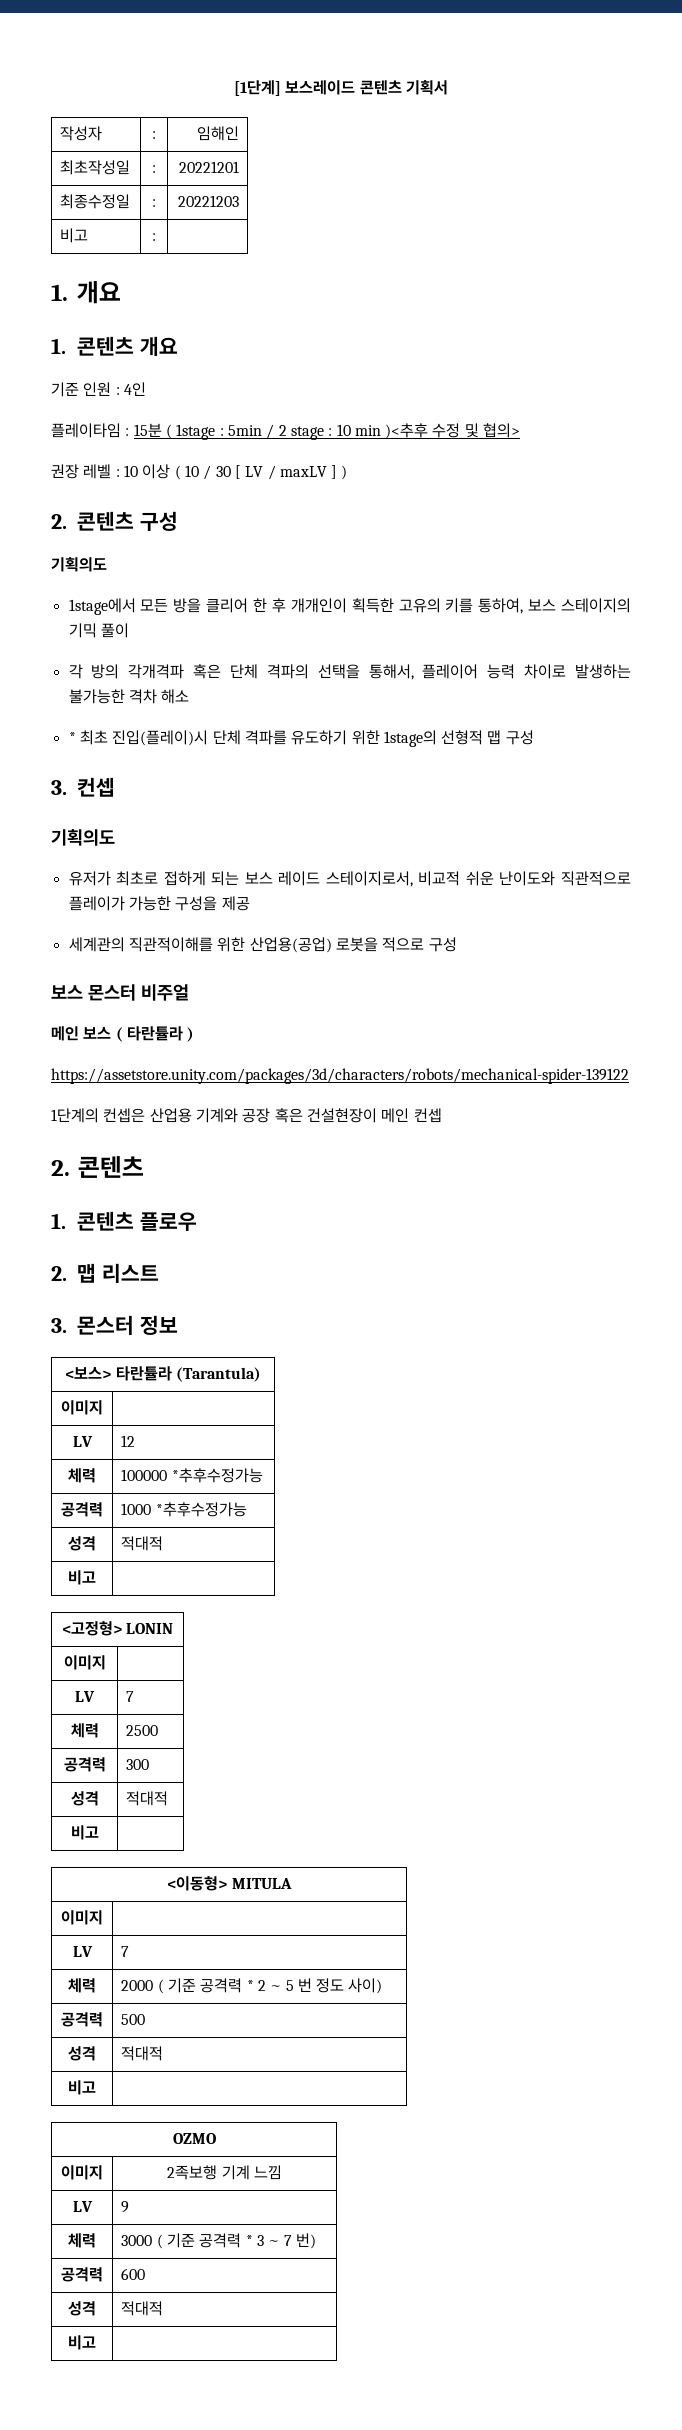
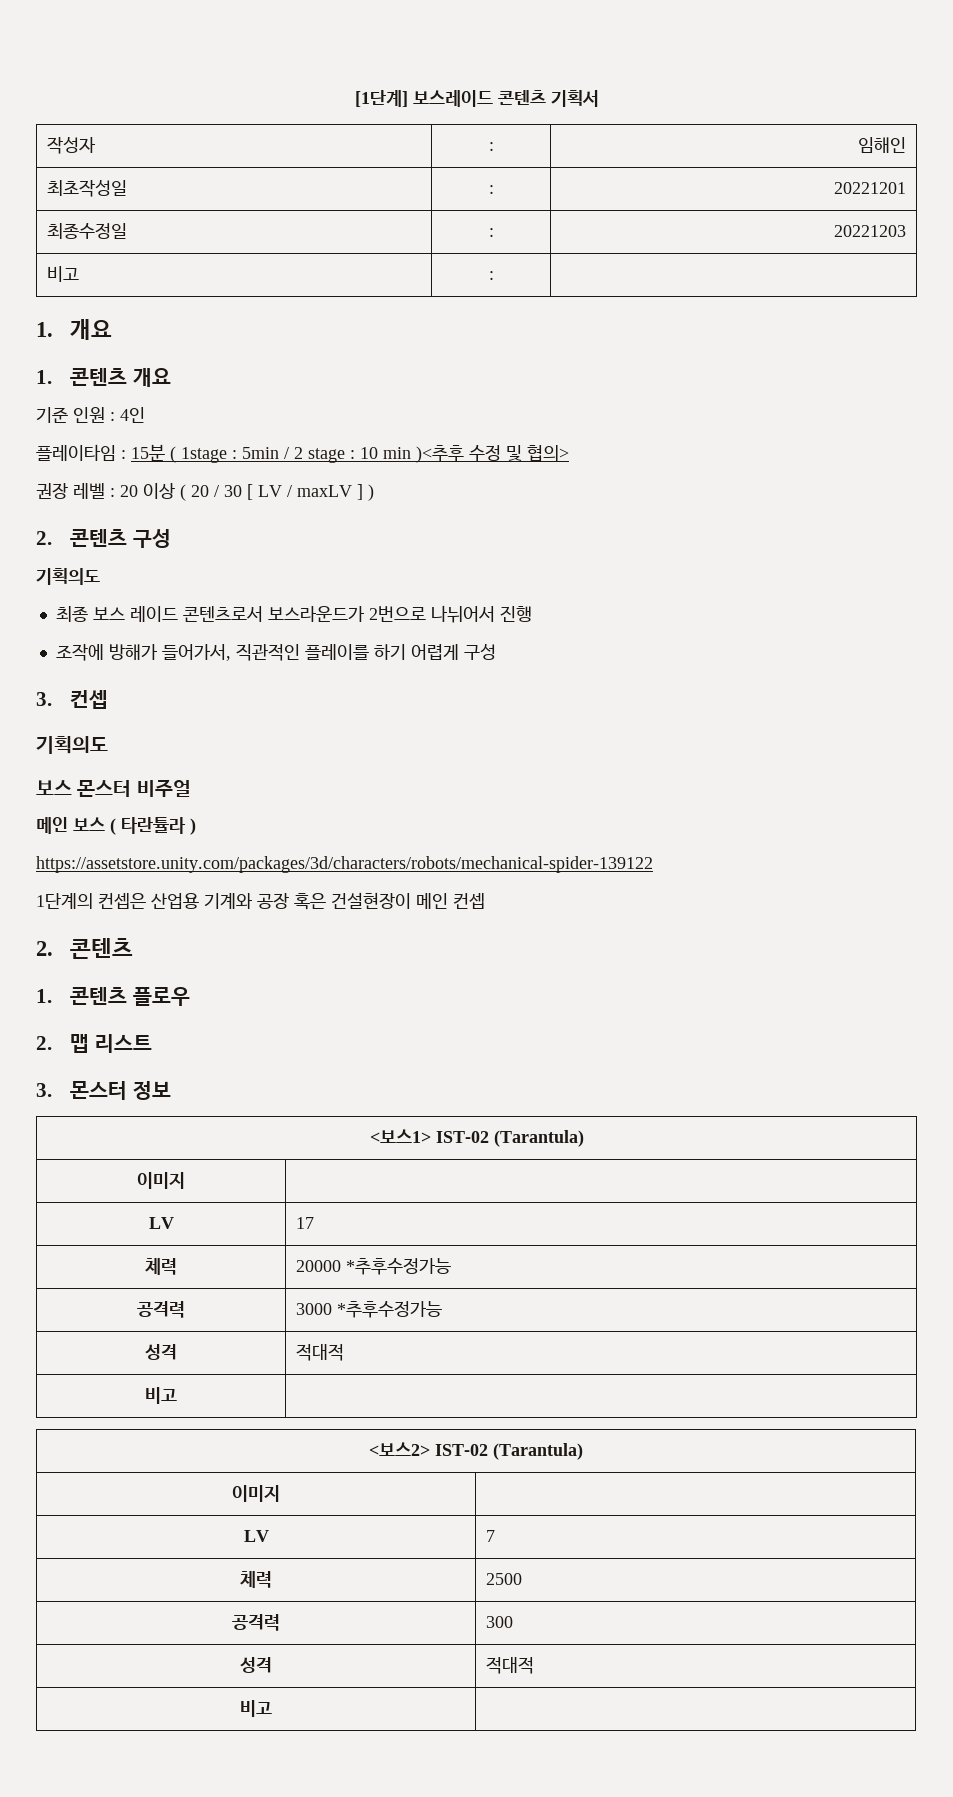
[123,465,138,477] 10 -> [120,485,138,497] 20
[184,465,199,477] 10 -> [191,485,209,497] 20
[68,598,631,615] [68,623,129,638] [68,664,632,680] [68,689,190,704] [68,730,534,747] [51,777,116,797] [51,829,115,846] [68,871,631,887] [68,896,250,911] [68,937,457,953] 1stage에서 모든 방을 클리어 한 후 개개인이 획득한 고유의 키를 통하여, 보스 스테이지의 기믹 풀이 // 각 방의 각개격파 혹은 단체 격파의 선택을 통해서, 플레이어 능력 차이로 발생하는 불가능한 격차 해소 // * 최초 진입(플레이)시 단체 격파를 유도하기 위한 1stage의 선형적 맵 구성 // 3. 컨셉 // 기획의도 // 유저가 최초로 접하게 되는 보스 레이드 스테이지로서, 비교적 쉬운 난이도와 직관적으로 플레이가 가능한 구성을 제공 // 세계관의 직관적이해를 위한 산업용(공업) 로봇을 적으로 구성 -> [55,605,532,623] [55,643,496,661] [36,690,109,709] [36,736,108,754] 최종 보스 레이드 콘텐츠로서 보스라운드가 2번으로 나뉘어서 진행 // 조작에 방해가 들어가서, 직관적인 플레이를 하기 어렵게 구성 // 3. 컨셉 // 기획의도
[65,1366,261,1382] [61,1400,103,1415] [72,1436,93,1447] [121,1435,136,1447] [68,1468,96,1483] [121,1469,168,1481] <보스> 타란튤라 (Tarantula) // 이미지 | // LV | 12 // 체력 | 100000 -> [369,1129,584,1147] [137,1172,185,1189] [148,1217,174,1229] [295,1217,314,1229] [145,1258,177,1275] [295,1260,341,1272] <보스1> IST-02 (Tarantula) // 이미지 | // LV | 17 // 체력 | 20000
[121,1503,152,1515] 1000 -> [295,1303,332,1315] 3000
[61,1621,174,1636] <고정형> LONIN -> [369,1442,583,1460] <보스2> IST-02 (Tarantula)
[167,1876,292,1891] [61,1910,103,1925] [72,1946,93,1957] [121,1946,130,1957] [68,1978,96,1993] [121,1978,383,1994] [61,2012,103,2027] [121,2014,146,2025] [68,2046,96,2061] [121,2046,164,2061] [68,2080,96,2095] [172,2133,216,2144] [61,2165,103,2180] [167,2165,282,2180] [72,2201,93,2212] [121,2201,130,2213] [68,2233,96,2248] [121,2233,316,2249] [61,2267,103,2282] [121,2268,146,2280] [68,2301,96,2316] [121,2301,164,2316] [68,2335,96,2350] // <이동형> MITULA // 이미지 | // LV | 7 // 체력 | 2000 ( 기준 공격력 * 2 ~ 5 번 정도 사이) // 공격력 | 500 // 성격 | 적대적 // 비고 | // OZMO // 이미지 | 2족보행 기계 느낌 // LV | 9 // 체력 | 3000 ( 기준 공격력 * 3 ~ 7 번) // 공격력 | 600 // 성격 | 적대적 // 비고 | -> (272, 1708) none

